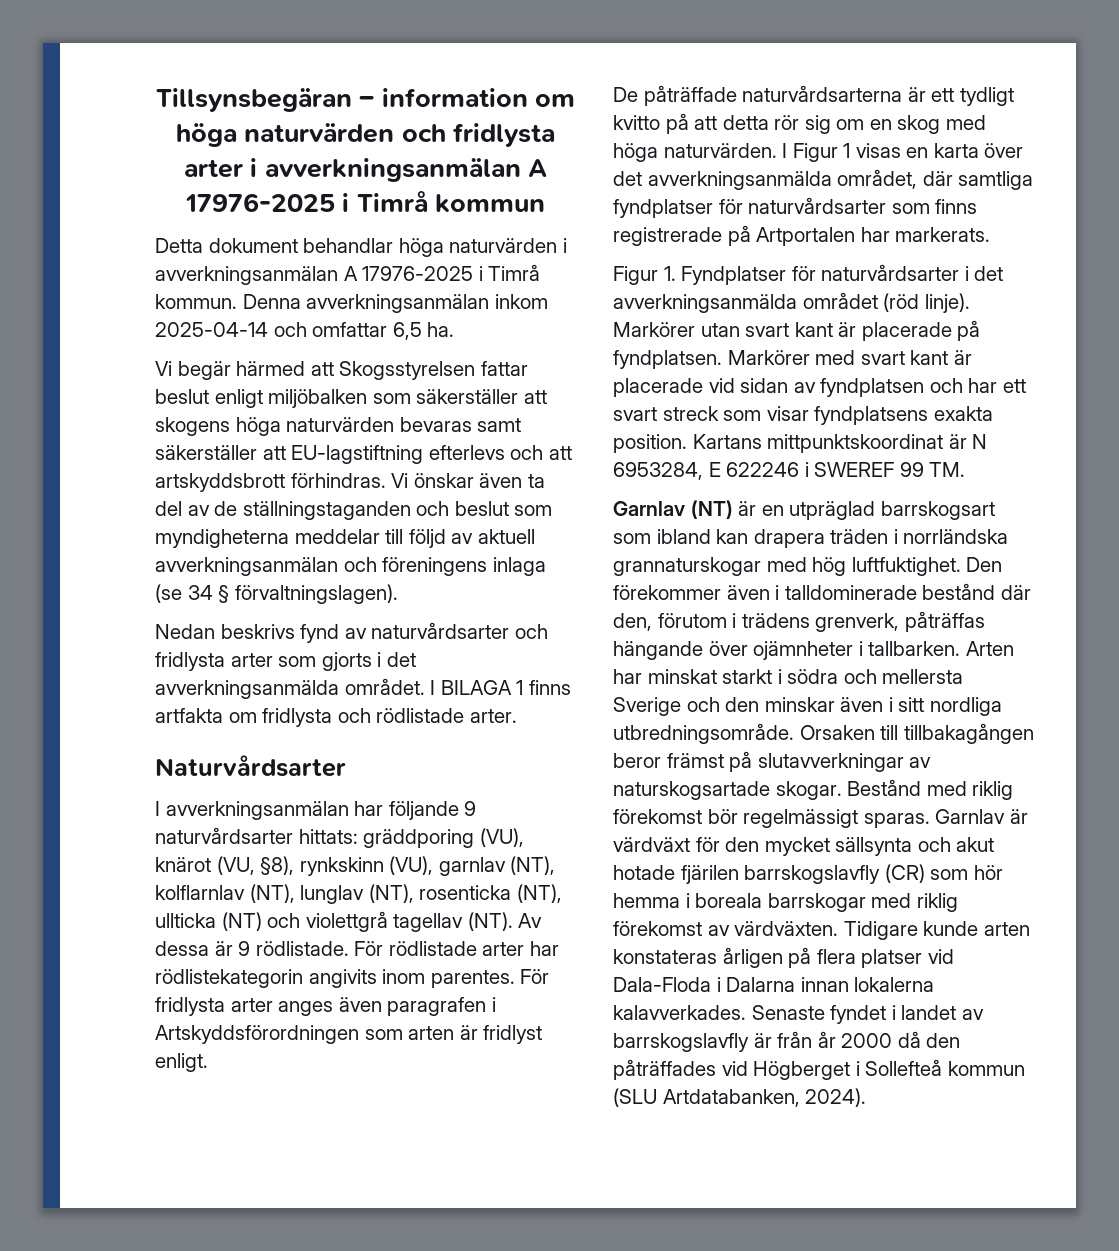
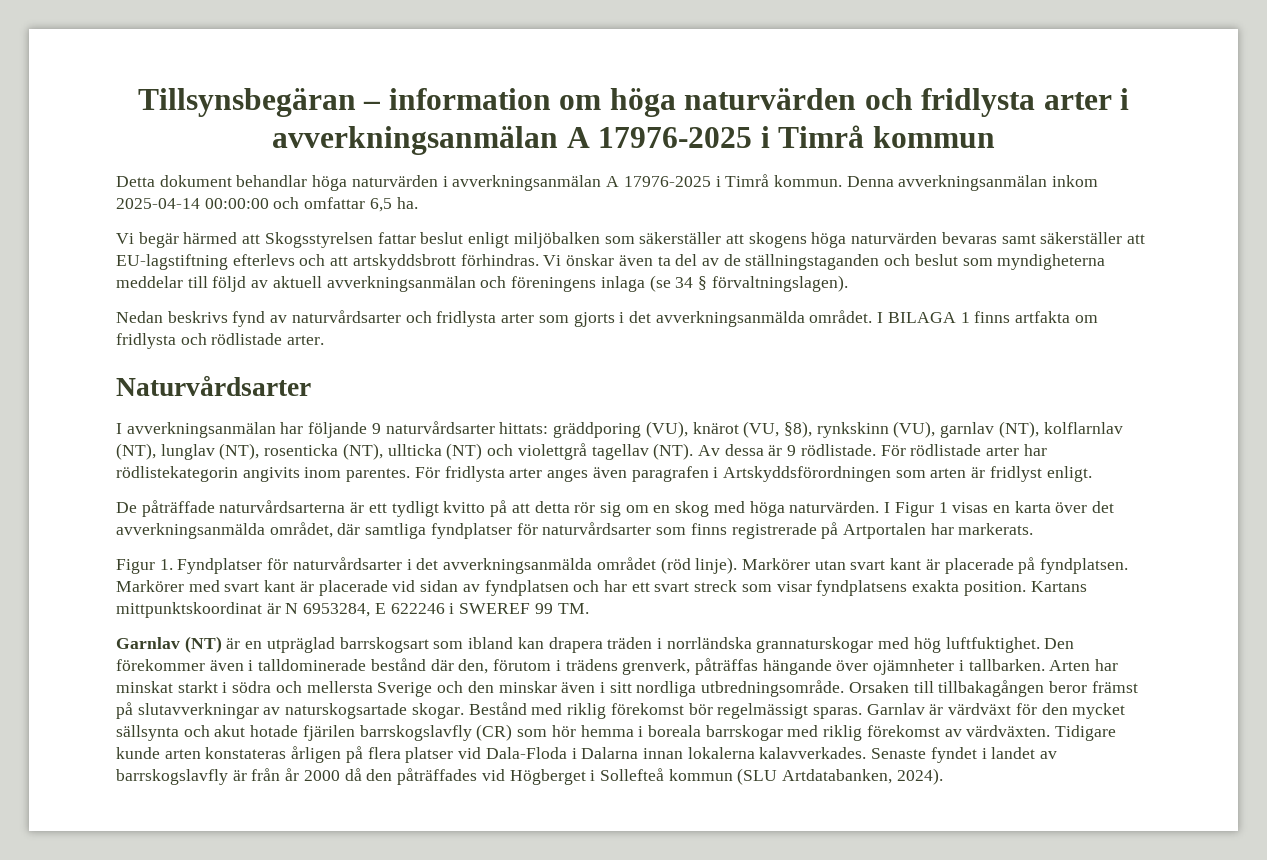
(268, 329) none -> [204,198,269,209] 00:00:00

